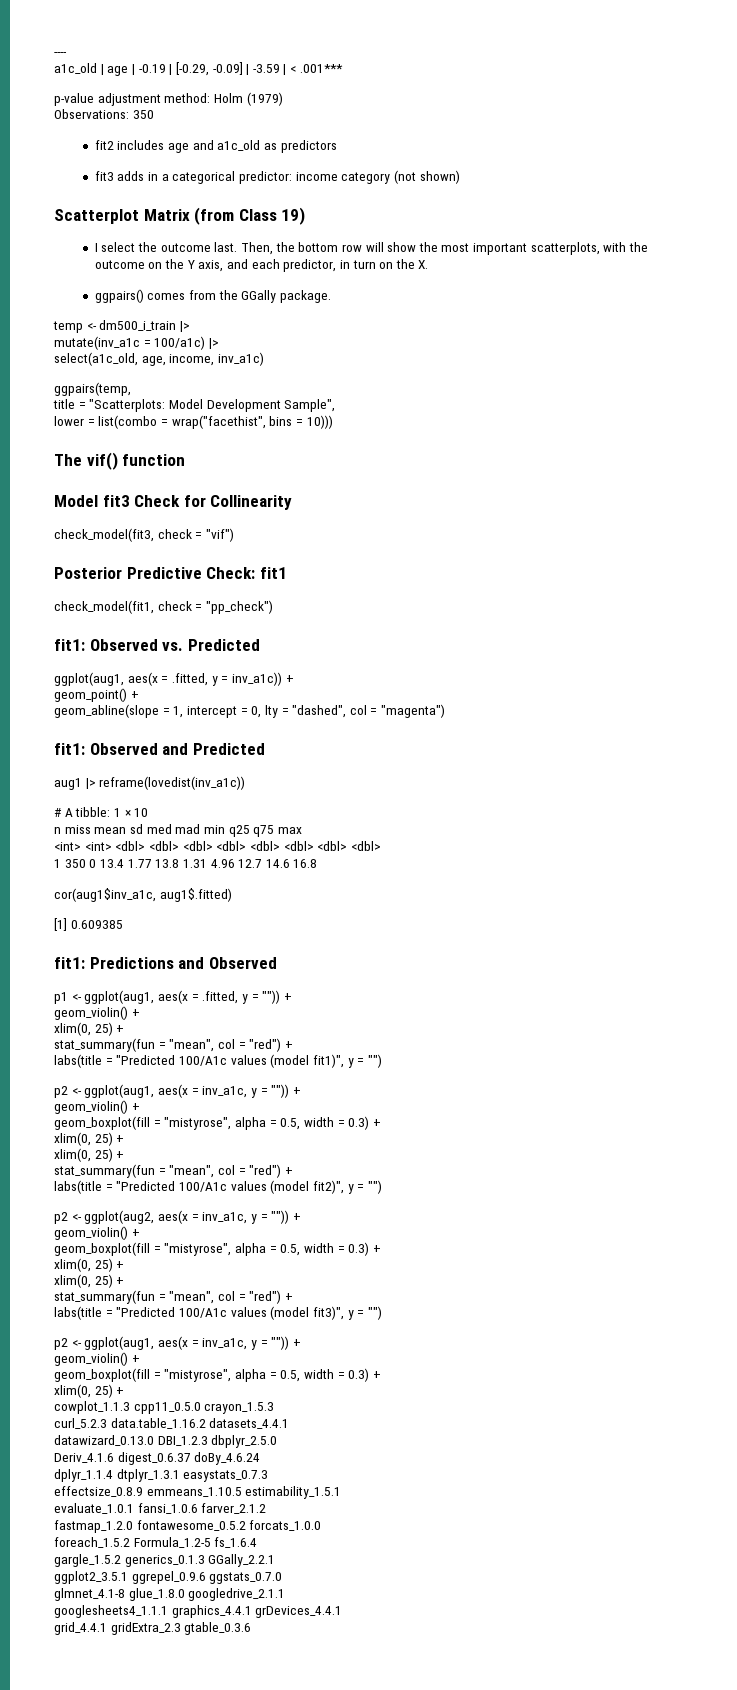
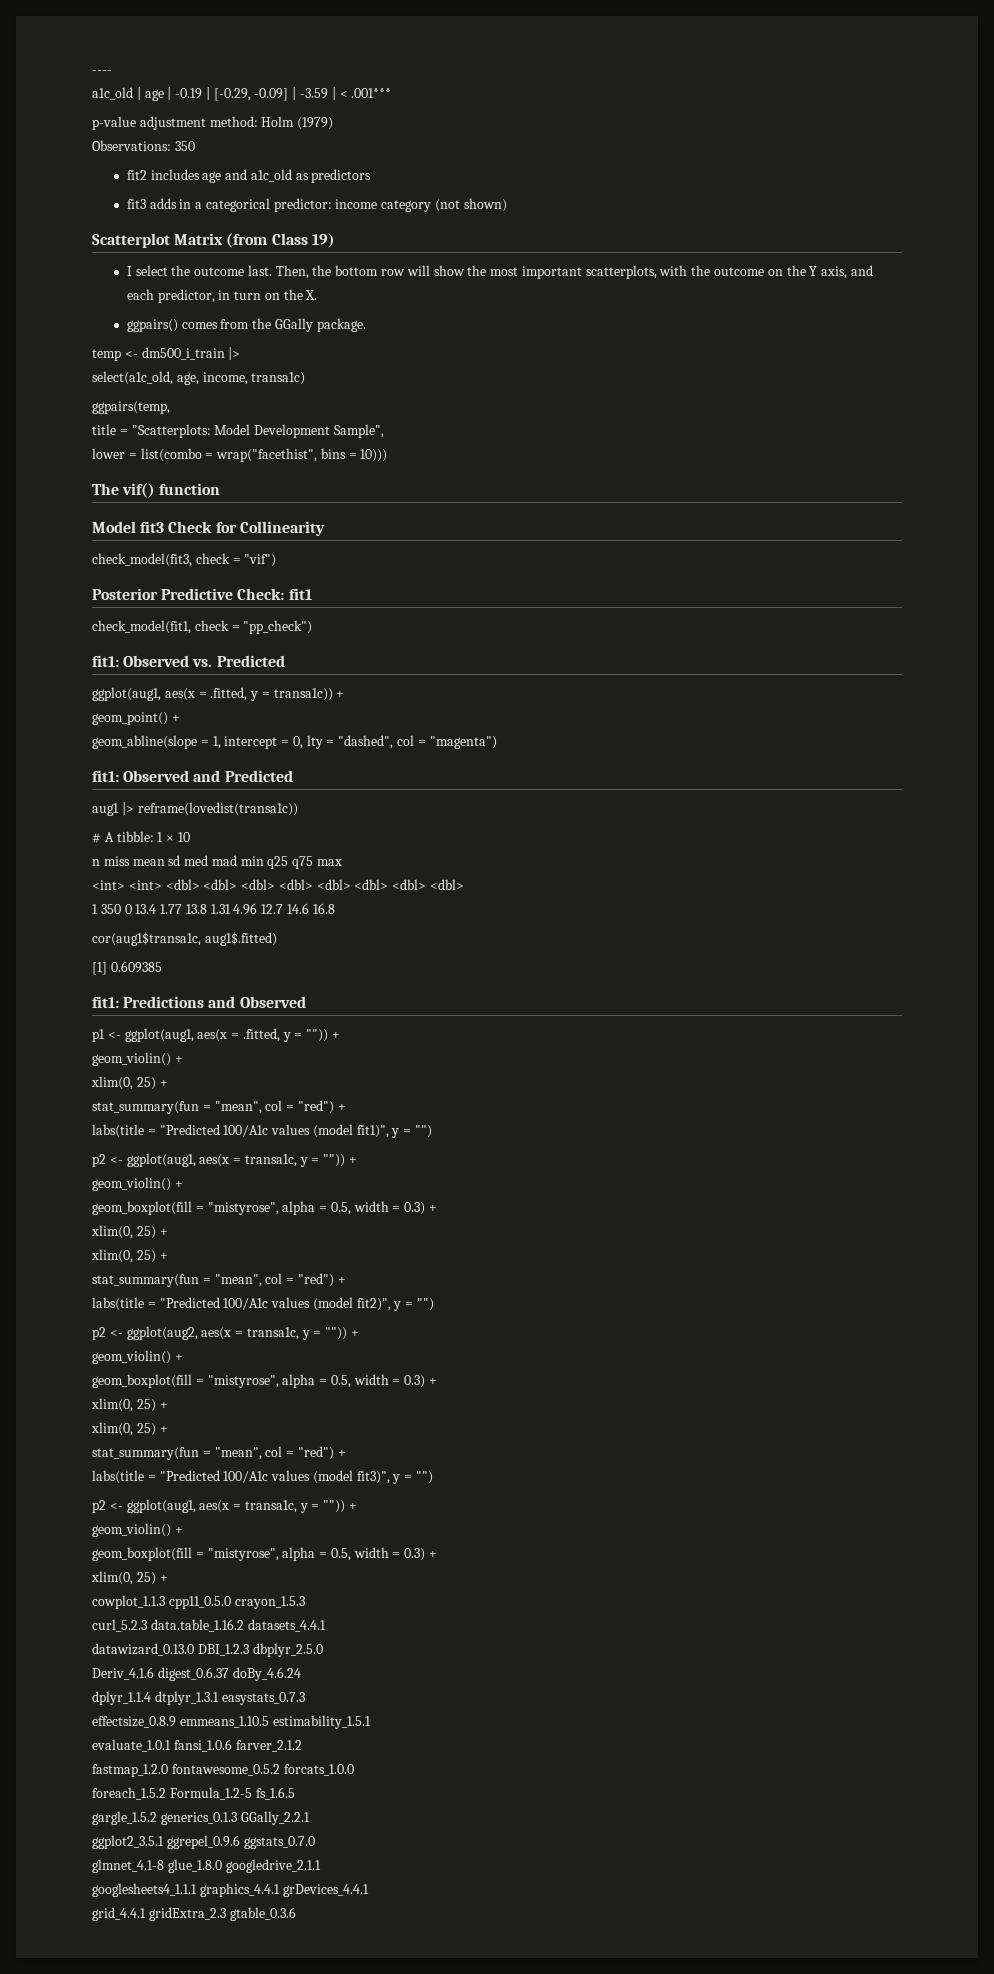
[54,336,219,350] // mutate(inv_a1c = 100/a1c) |> -> (241, 353) none
[217,352,264,366] inv_a1c) -> [251,372,306,385] transa1c)
[231,672,282,686] inv_a1c)) -> [273,688,333,701] transa1c))
[99,776,246,790] reframe(lovedist(inv_a1c)) -> [137,802,298,816] reframe(lovedist(transa1c))
[54,888,156,902] cor(aug1$inv_a1c, -> [92,932,201,946] cor(aug1$transa1c,
[202,1086,248,1098] inv_a1c, -> [244,1154,297,1167] transa1c,
[202,1212,248,1224] inv_a1c, -> [246,1327,299,1340] transa1c,
[202,1338,248,1350] inv_a1c, -> [244,1500,297,1513] transa1c,
[214,1537,258,1548] fs_1.6.4 -> [255,1787,295,1800] fs_1.6.5

